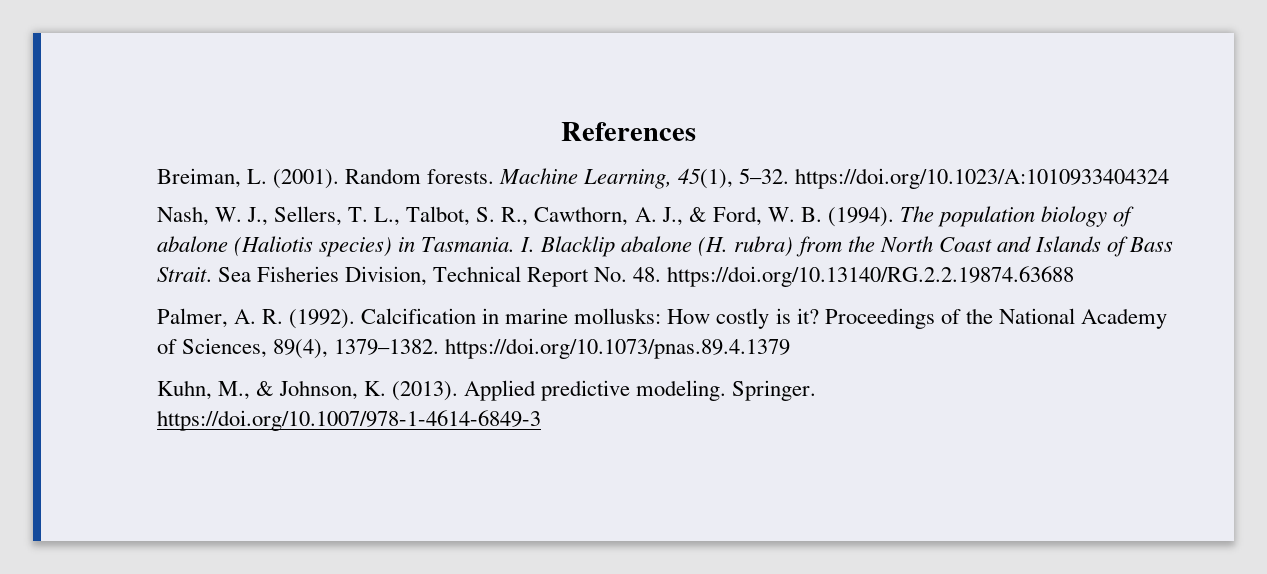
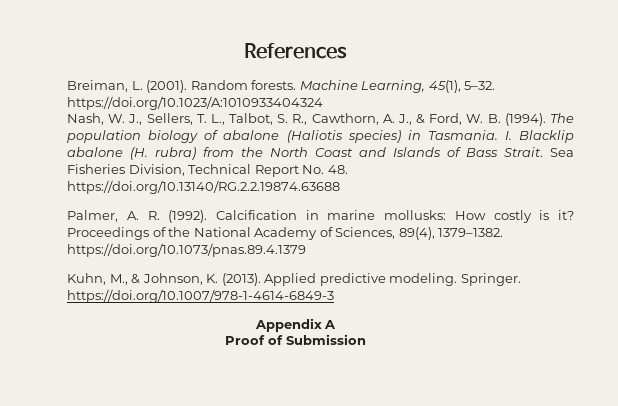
(541, 420) none -> [254,318,337,332] [225,334,366,345] // Appendix A // Proof of Submission

